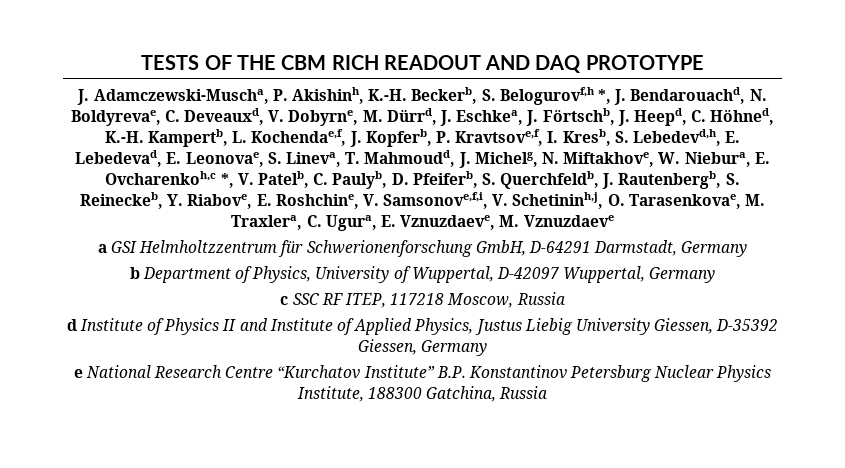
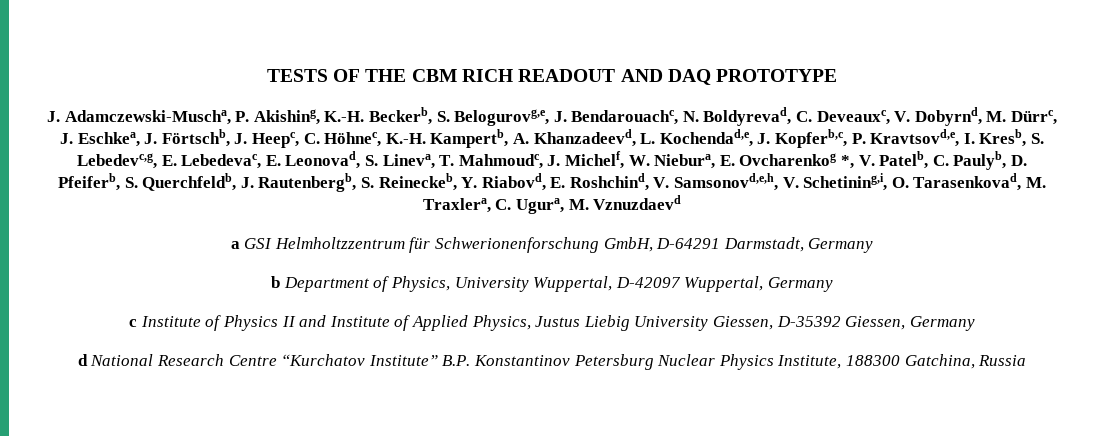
[292,87,365,104] Akishinh, -> [253,109,320,125] Akishing,
[499,87,767,105] [70,108,437,126] Belogurovf,h *, J. Bendarouachd, N. Boldyrevae, C. Deveauxd, V. Dobyrne, M. Dürrd, -> [454,107,1058,126] Belogurovg,e, J. Bendarouachc, N. Boldyrevad, C. Deveauxc, V. Dobyrnd, M. Dürrc,
[633,108,775,126] [104,129,741,147] [75,150,655,168] Heepd, C. Höhned, K.-H. Kampertb, L. Kochendae,f, J. Kopferb, P. Kravtsove,f, I. Kresb, S. Lebedevd,h, E. Lebedevad, E. Leonovae, S. Lineva, T. Mahmoudd, J. Michelg, N. Miftakhove, -> [252,129,1044,148] [77,151,624,169] Heepc, C. Höhnec, K.-H. Kampertb, A. Khanzadeevd, L. Kochendad,e, J. Kopferb,c, P. Kravtsovd,e, I. Kresb, S. Lebedevc,g, E. Lebedevac, E. Leonovad, S. Lineva, T. Mahmoudc, J. Michelf,
[105,171,217,185] Ovcharenkoh,c -> [739,153,837,166] Ovcharenkog
[187,192,766,209] [231,215,614,231] Riabove, E. Roshchine, V. Samsonove,f,i, V. Schetininh,j, O. Tarasenkovae, M. Traxlera, C. Ugura, E. Vznuzdaeve, M. Vznuzdaeve -> [481,173,1047,191] [422,195,682,214] Riabovd, E. Roshchind, V. Samsonovd,e,h, V. Schetining,i, O. Tarasenkovad, M. Traxlera, C. Ugura, M. Vznuzdaevd
[393,266,411,283] of -> (529, 284) none
[292,292,565,308] [66,319,77,331] SSC RF ITEP, 117218 Moscow, Russia // d -> (138, 323) none
[73,369,83,378] e -> [77,354,88,366] d

